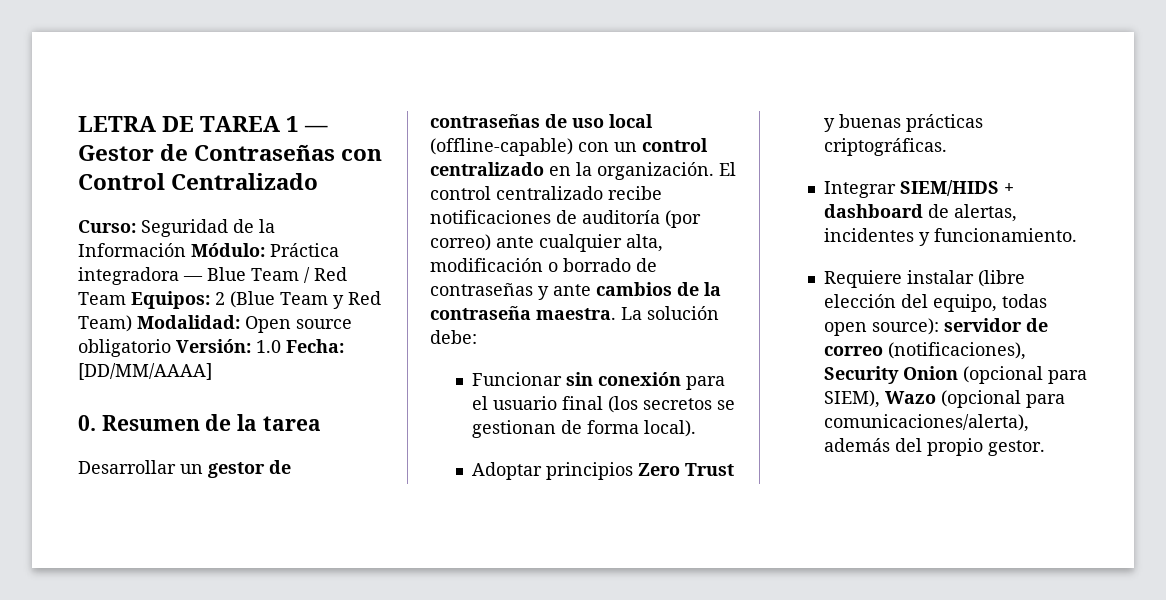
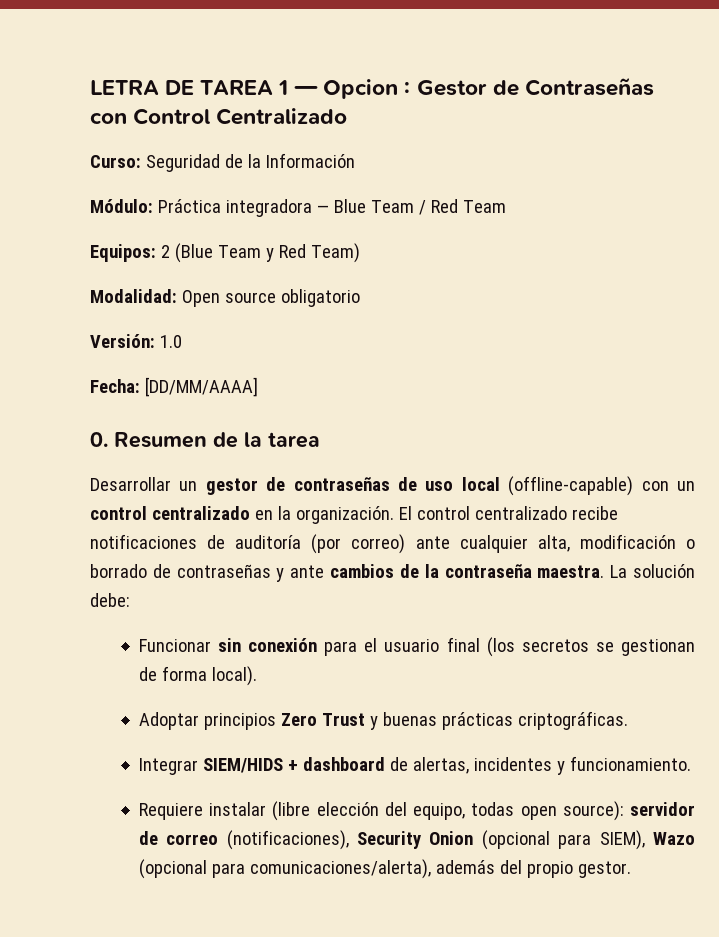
(329, 128) none -> [323,79,411,99] Opcion :
(186, 250) none -> (355, 160) //
(126, 298) none -> (506, 206) //
(132, 323) none -> (360, 253) //
(171, 348) none -> (360, 298) //
(281, 346) none -> (182, 341) //

